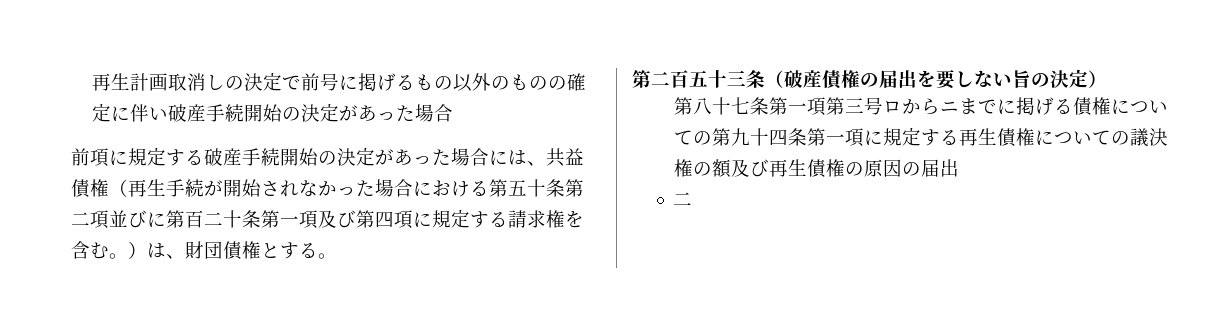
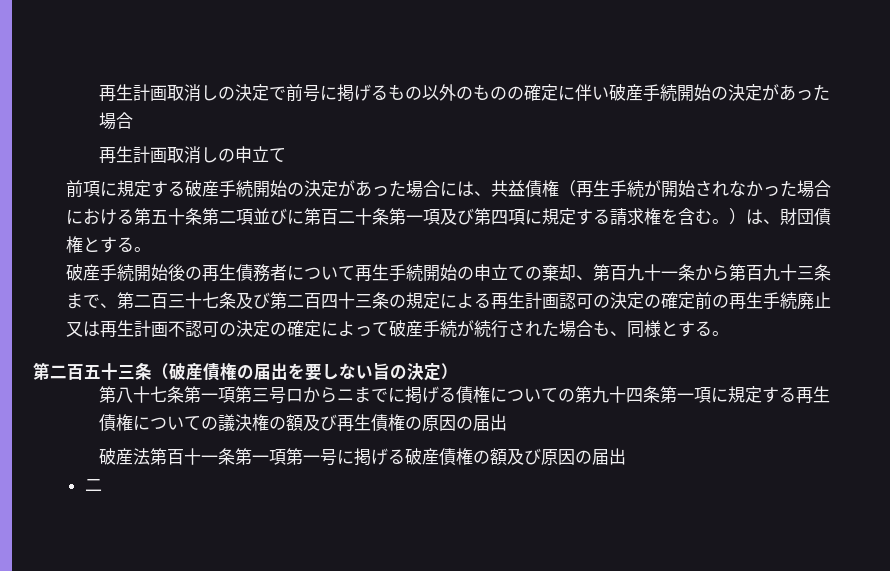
(453, 113) none -> [98,146,286,164] // 再生計画取消しの申立て
(337, 256) none -> [65,264,831,282] [65,292,831,310] [65,320,729,338] // 破産手続開始後の再生債務者について再生手続開始の申立ての棄却、第百九十一条から第百九十三条まで、第二百三十七条及び第二百四十三条の規定による再生計画認可の決定の確定前の再生手続廃止又は再生計画不認可の決定の確定によって破産手続が続行された場合も、同様とする。
(959, 168) none -> [98,448,626,466] // 破産法第百十一条第一項第一号に掲げる破産債権の額及び原因の届出

